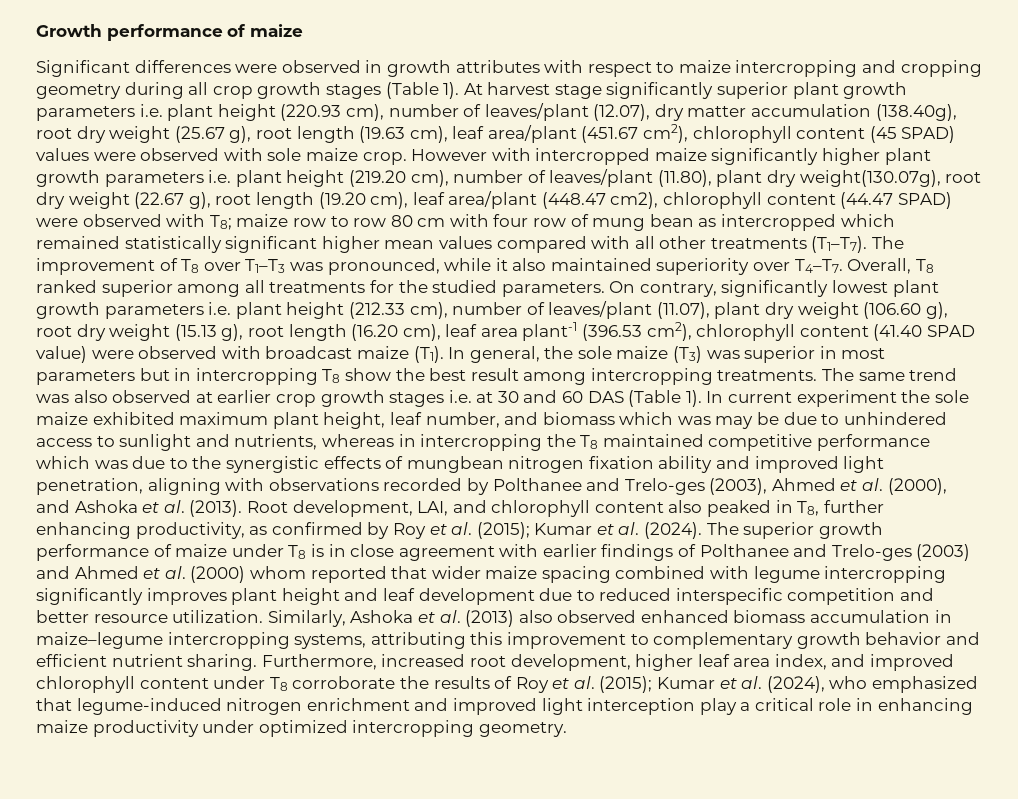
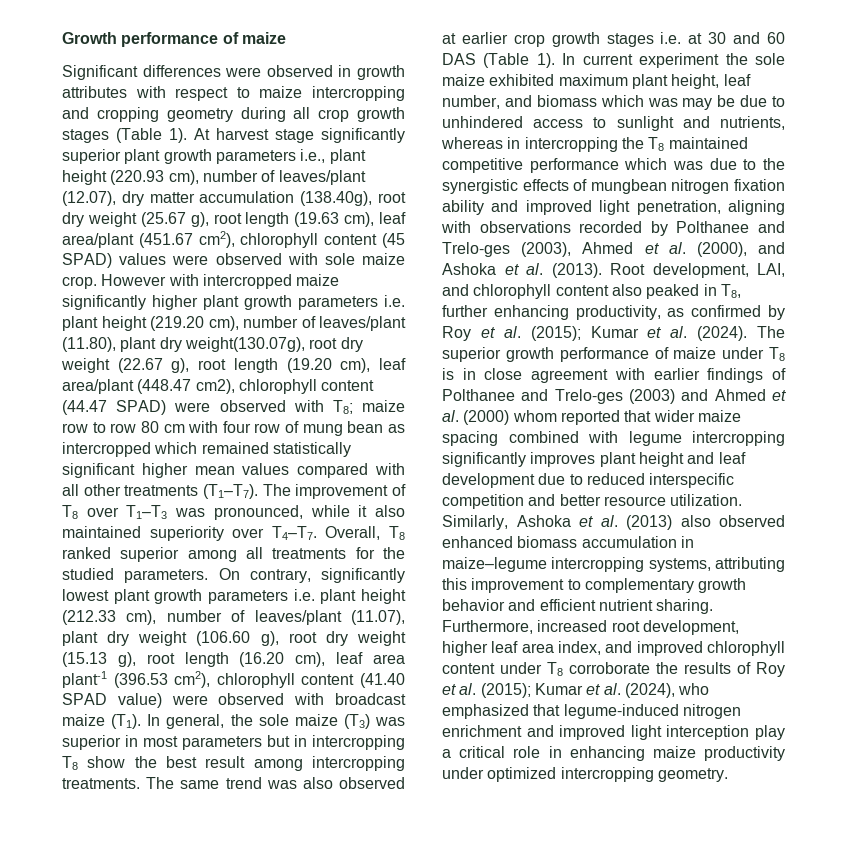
[139,104,163,117] i.e. -> [300,149,326,163] i.e.,

